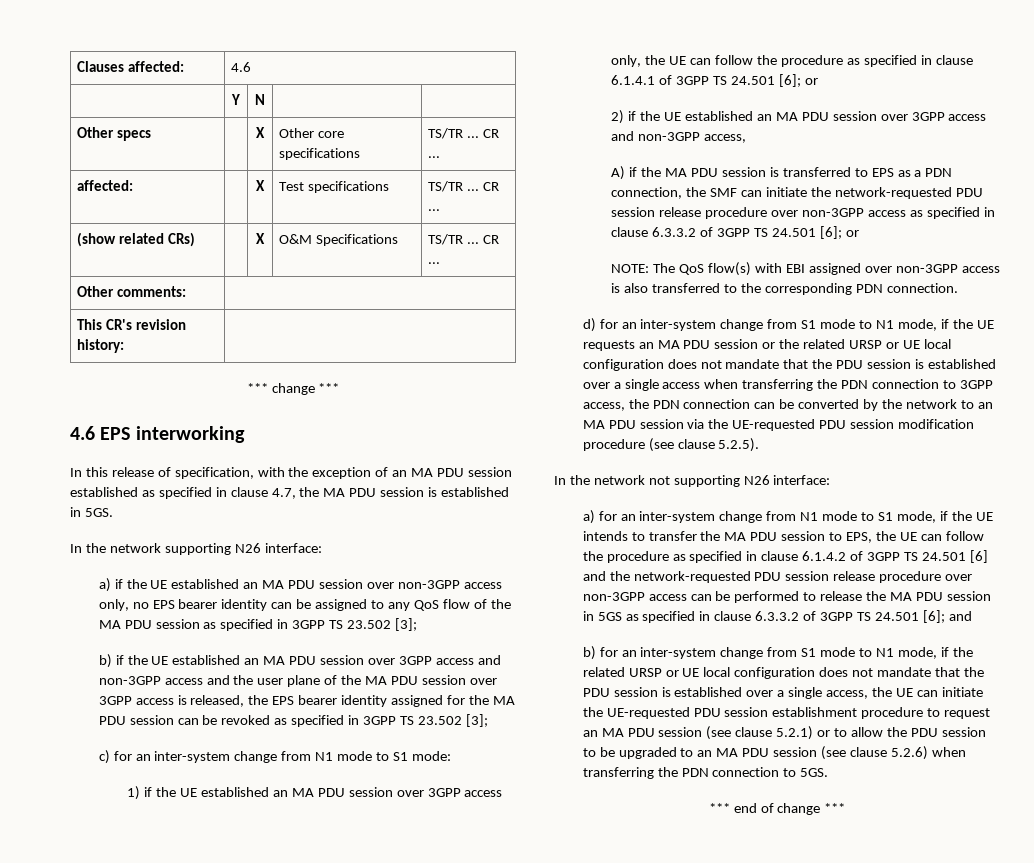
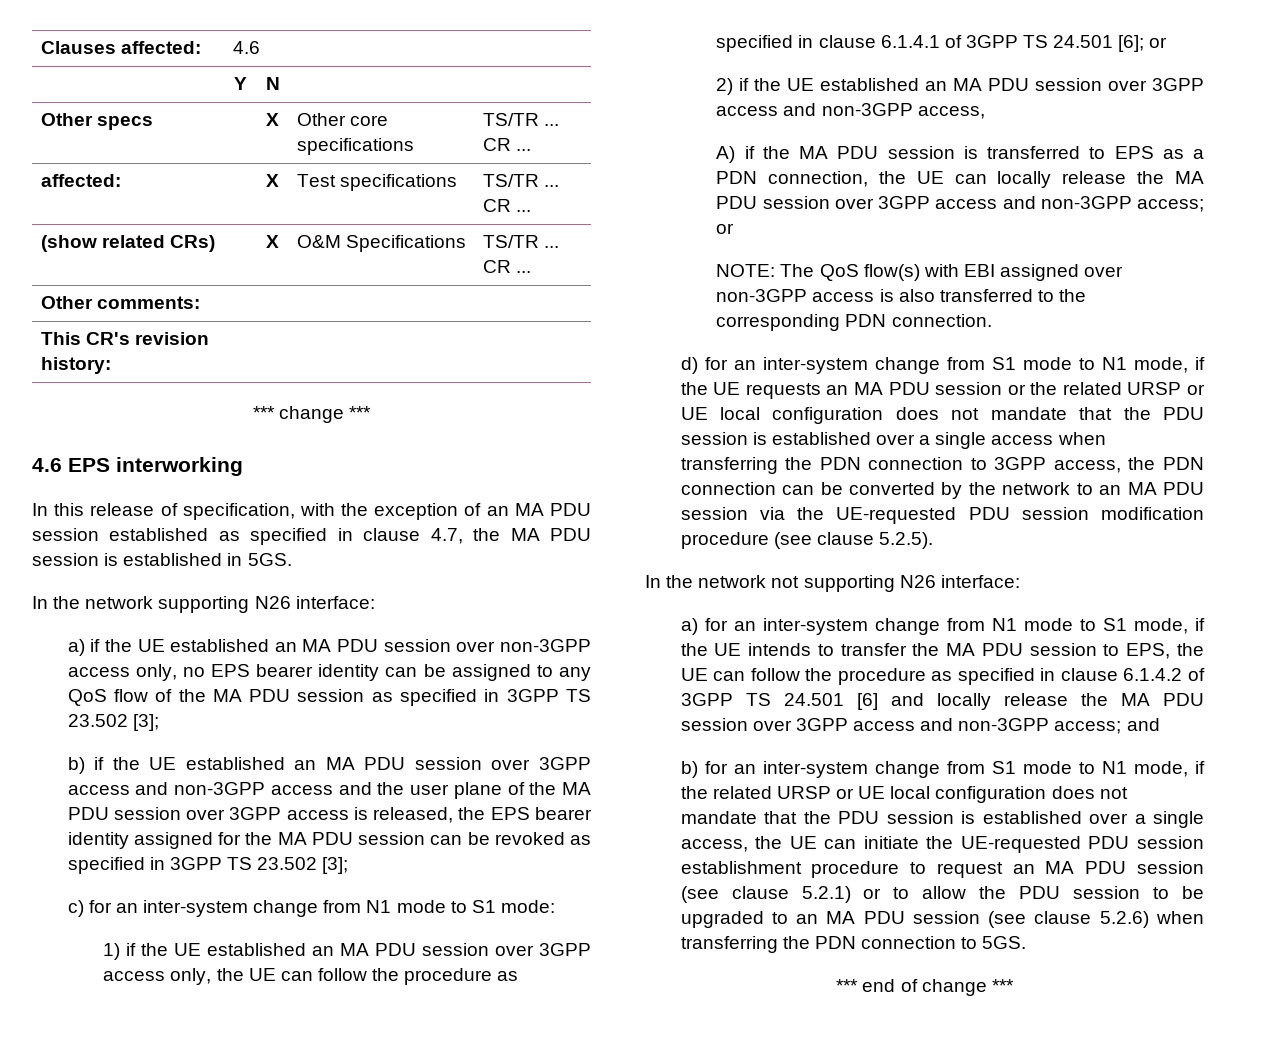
[710,187,983,199] [611,207,995,219] [611,226,842,239] SMF can initiate the network-requested PDU session release procedure over non-3GPP access as specified in clause 6.3.3.2 of 3GPP TS 24.501 [6]; -> [916,171,1204,188] [716,196,1205,212] UE can locally release the MA PDU session over 3GPP access and non-3GPP access;
[609,571,973,583] [582,591,991,603] [582,610,945,623] the network-requested PDU session release procedure over non-3GPP access can be performed to release the MA PDU session in 5GS as specified in clause 6.3.3.2 of 3GPP TS 24.501 [6]; -> [936,693,1204,710] [680,718,1122,734] locally release the MA PDU session over 3GPP access and non-3GPP access;

